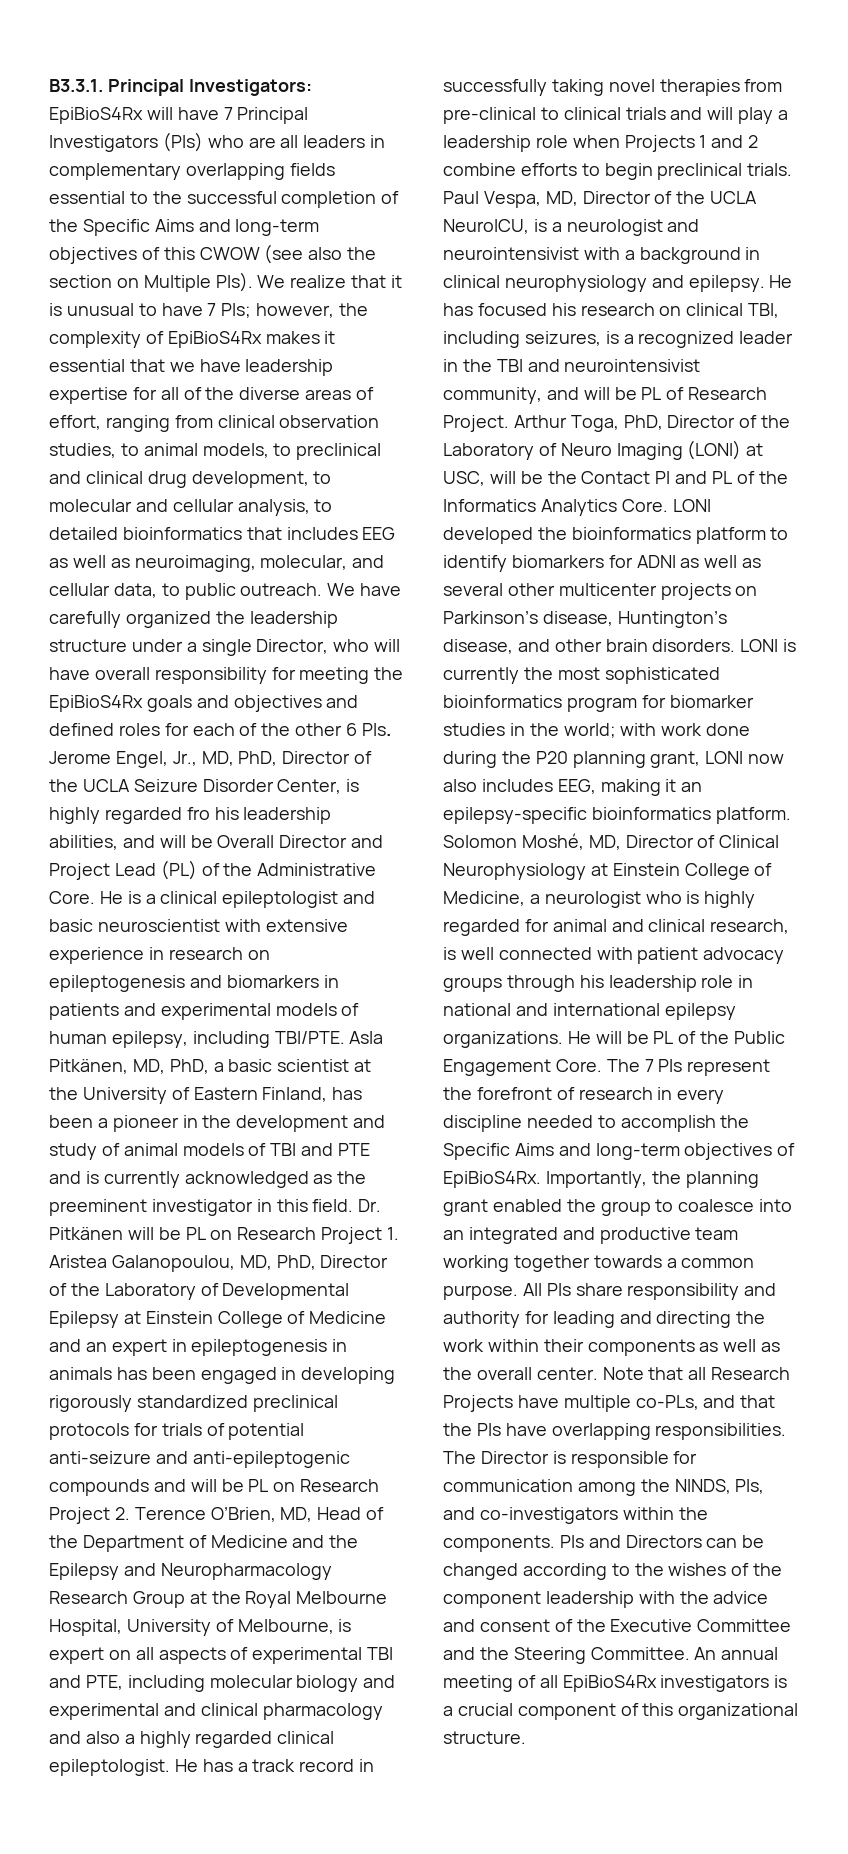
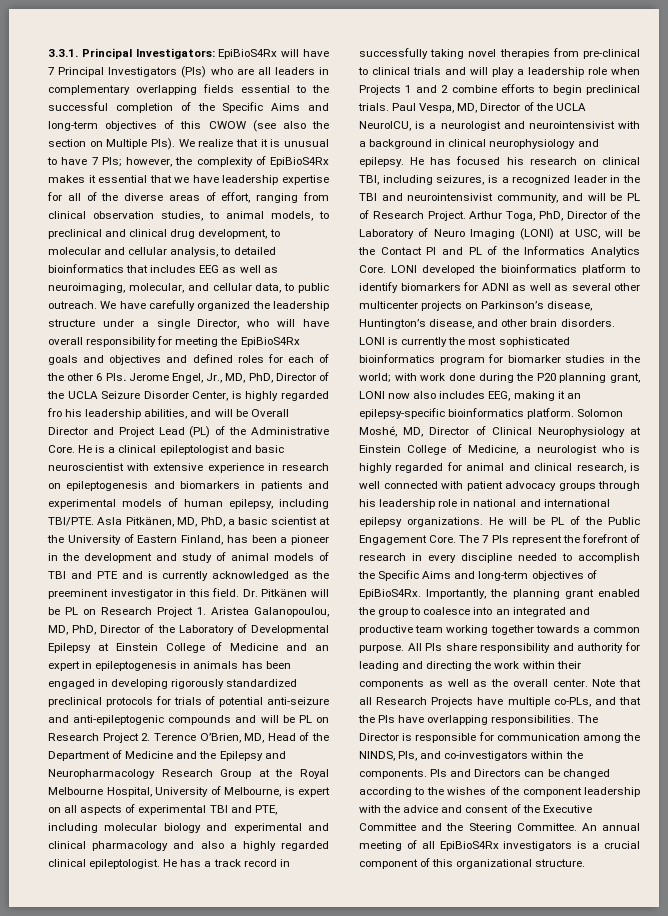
[49,79,103,92] B3.3.1. -> [48,49,78,57] 3.3.1.

